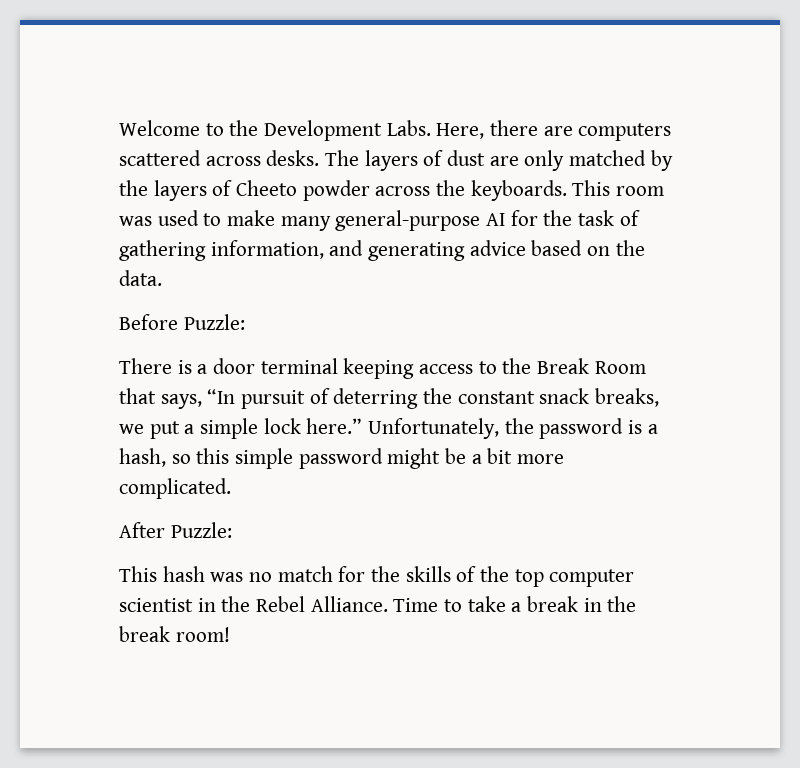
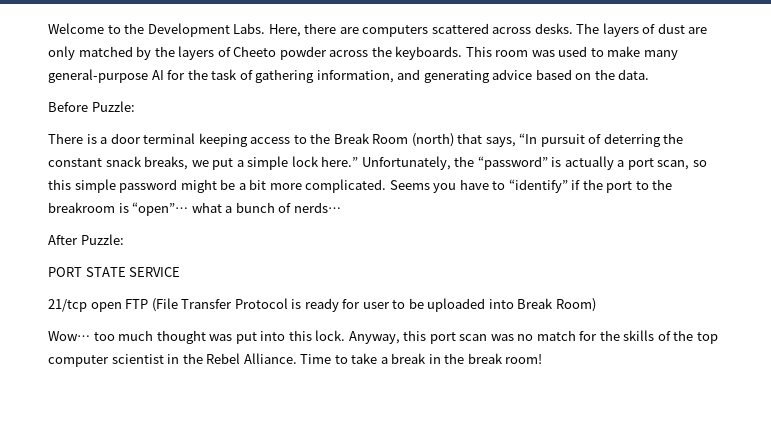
(646, 367) none -> [411,133,454,147] (north)
[539,418,658,439] [119,448,166,467] password is a hash, -> [477,156,690,170] “password” is actually a port scan,
[119,522,232,538] [119,566,205,582] // After Puzzle: // This hash -> [389,179,673,193] [48,202,341,216] [48,234,124,245] [48,267,181,277] [48,298,596,312] [48,330,488,344] Seems you have to “identify” if the port to the breakroom is “open”… what a bunch of nerds… // After Puzzle: // PORT STATE SERVICE // 21/tcp open FTP (File Transfer Protocol is ready for user to be uploaded into Break Room) // Wow… too much thought was put into this lock. Anyway, this port scan

